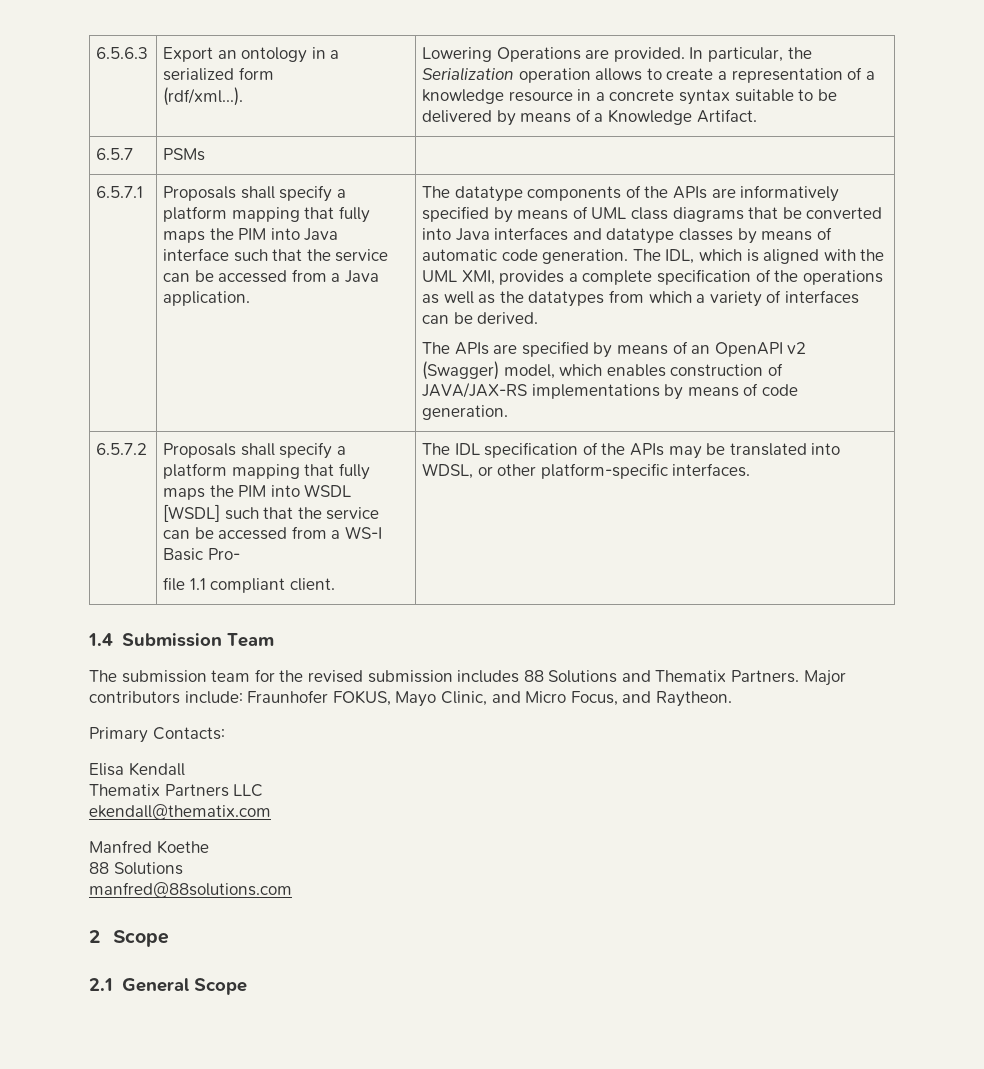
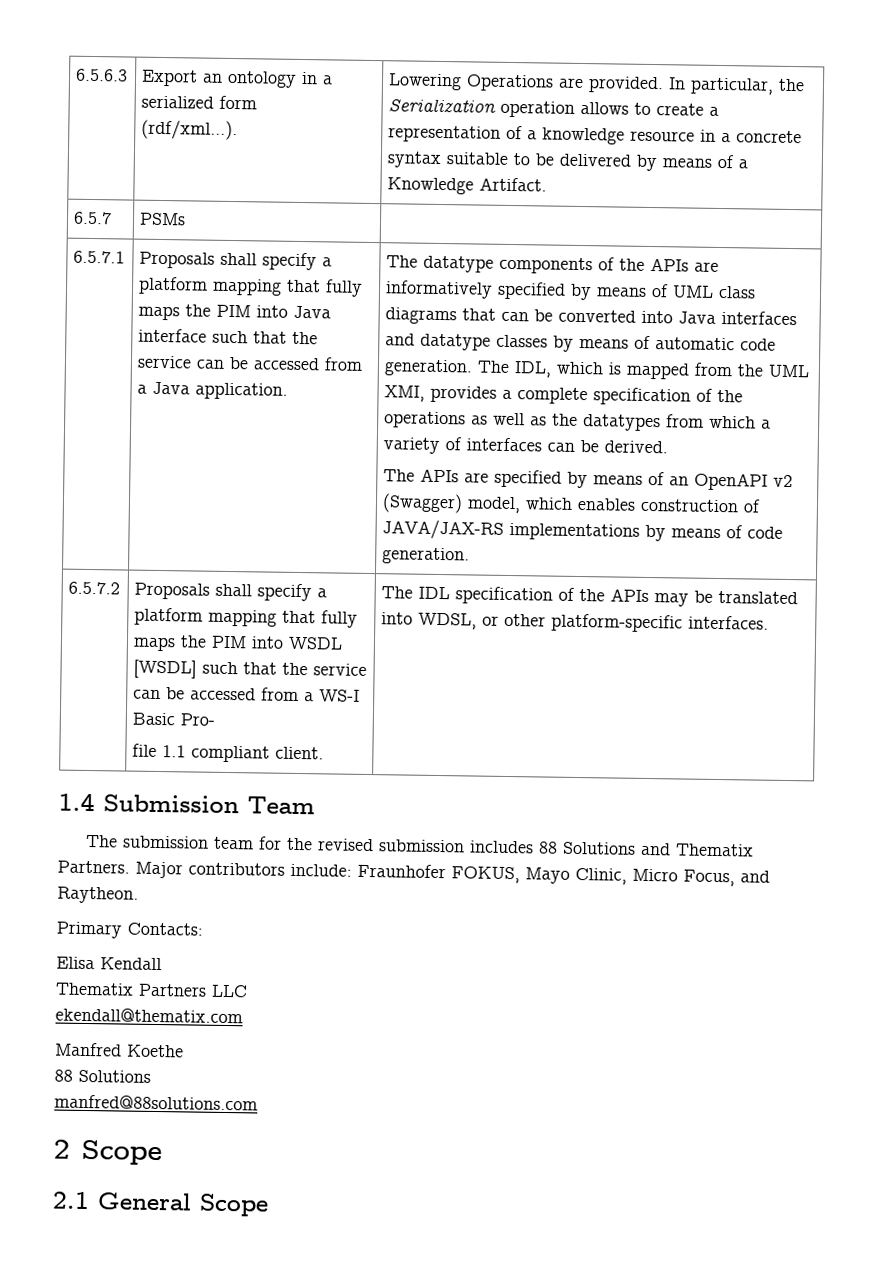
(779, 213) none -> [501,311,530,322] can
[763,249,856,264] aligned with -> [626,362,734,380] mapped from
[491,691,521,703] and -> (627, 876) none

